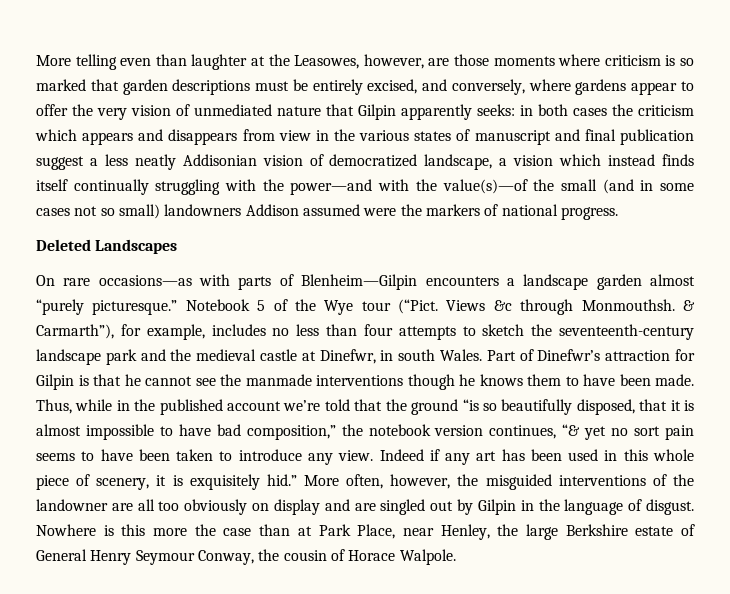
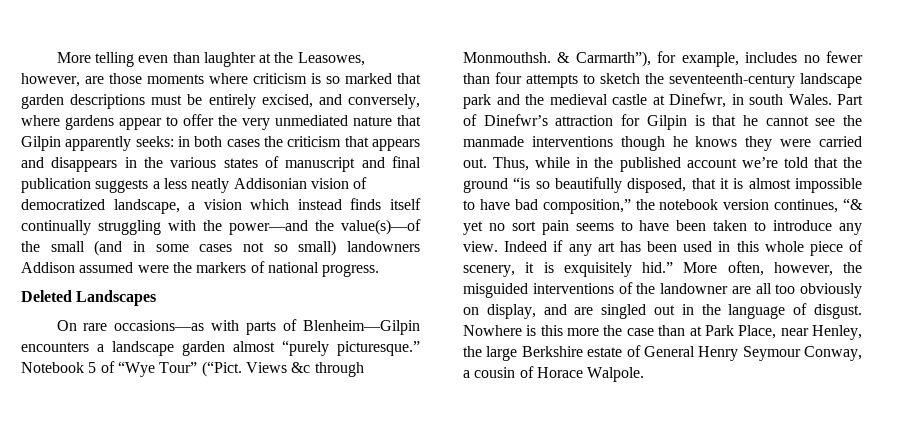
[131,104,190,116] vision of -> (270, 124) none
[35,129,77,141] which -> [344,136,369,147] that
[242,129,311,141] from view -> (118, 164) none
[36,156,84,170] suggest -> [95,179,149,193] suggests
[378,179,410,191] with -> (308, 227) none
[294,299,391,315] the Wye tour -> [117,361,198,377] “Wye Tour”
[296,324,320,336] less -> [826,51,863,63] fewer
[527,374,694,386] them to have been made. -> [745,136,862,151] [463,158,487,168] they were carried out.
[273,499,320,515] display -> [486,304,536,319] display,
[457,499,516,515] by Gilpin -> (675, 310) none
[258,549,280,561] the -> [463,370,470,378] a

